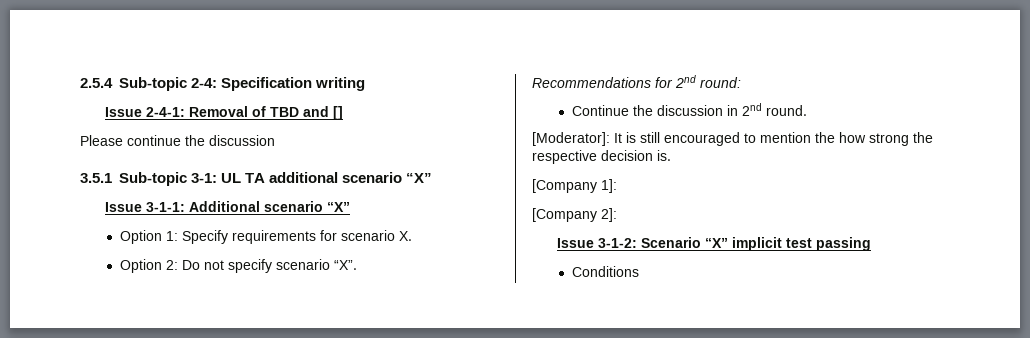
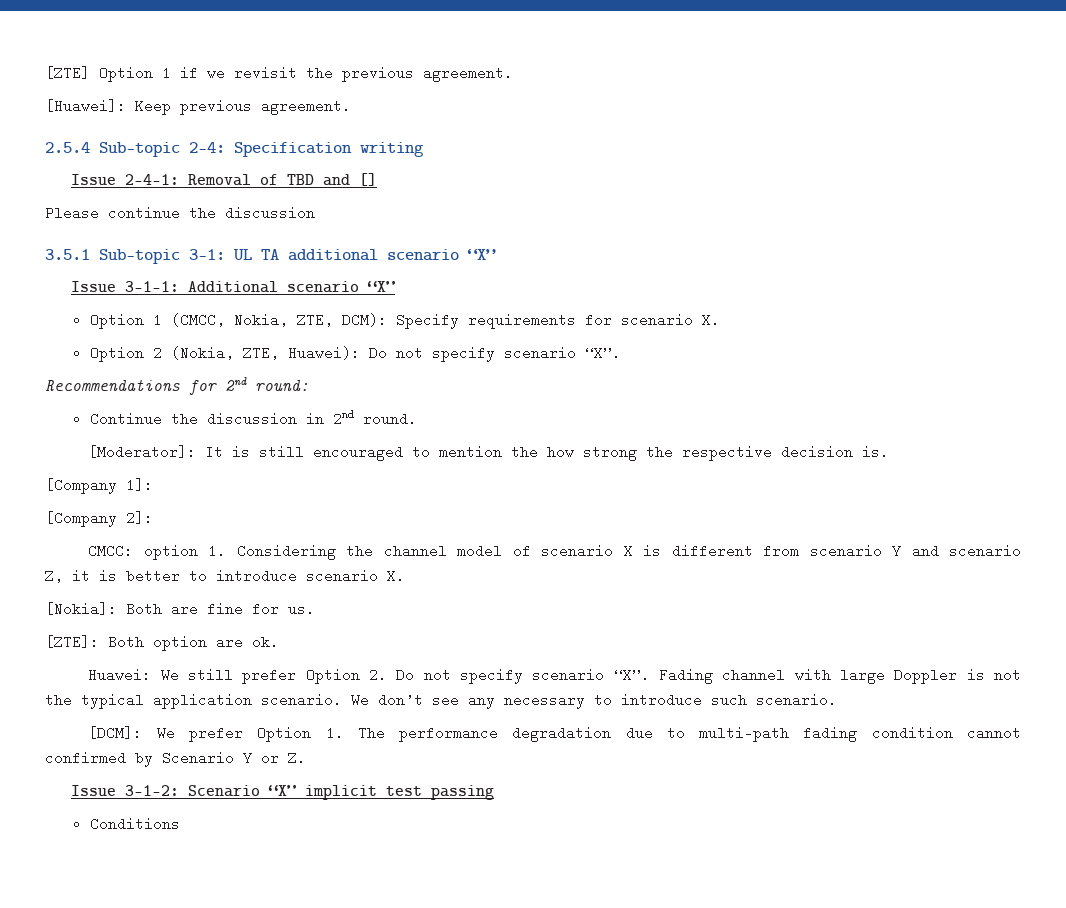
(80, 83) none -> [45,66,513,82] [45,99,351,115] [ZTE] Option 1 if we revisit the previous agreement. // [Huawei]: Keep previous agreement. //
[166,231,179,241] 1: -> [152,313,387,327] 1 (CMCC, Nokia, ZTE, DCM):
[166,260,179,270] 2: -> [152,346,360,360] 2 (Nokia, ZTE, Huawei):
(617, 215) none -> [88,544,1022,560] [45,569,405,583] [45,602,315,616] [45,635,279,651] [88,668,1022,684] [45,693,837,709] [88,726,1022,742] [45,751,306,767] // CMCC: option 1. Considering the channel model of scenario X is different from scenario Y and scenario Z, it is better to introduce scenario X. // [Nokia]: Both are fine for us. // [ZTE]: Both option are ok. // Huawei: We still prefer Option 2. Do not specify scenario “X”. Fading channel with large Doppler is not the typical application scenario. We don’t see any necessary to introduce such scenario. // [DCM]: We prefer Option 1. The performance degradation due to multi-path fading condition cannot confirmed by Scenario Y or Z.

